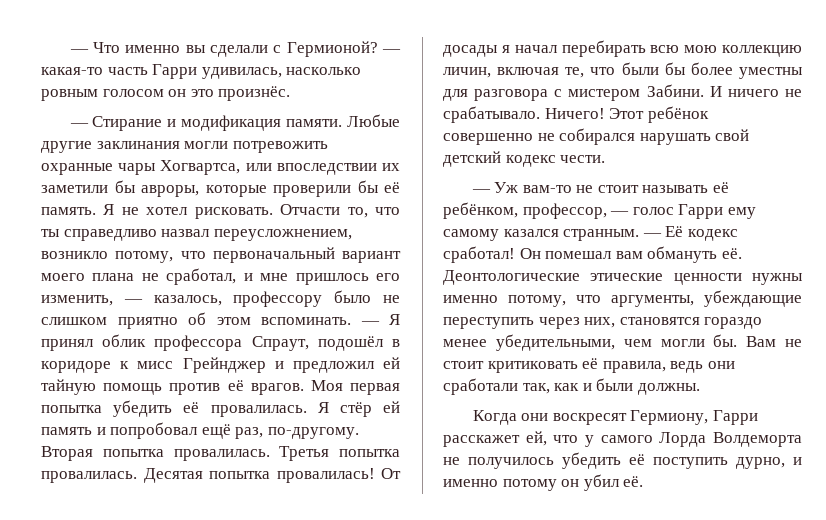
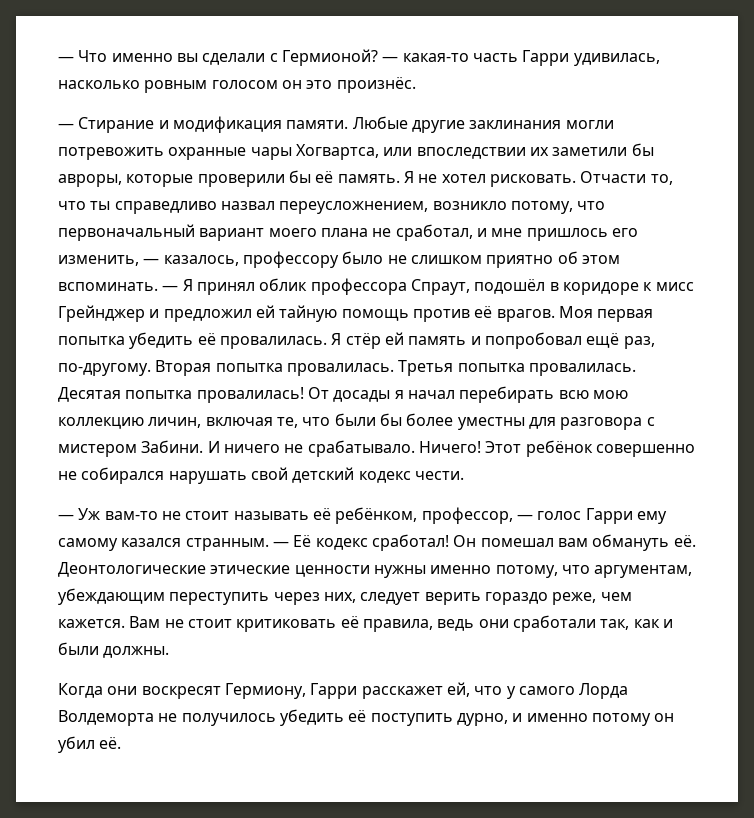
[611,290,802,307] аргументы, убеждающие -> [594,565,693,578] [58,588,165,605] аргументам, убеждающим
[619,317,763,329] [443,334,738,351] становятся гораздо менее убедительными, чем могли бы. -> [360,592,632,605] [58,619,125,628] следует верить гораздо реже, чем кажется.

